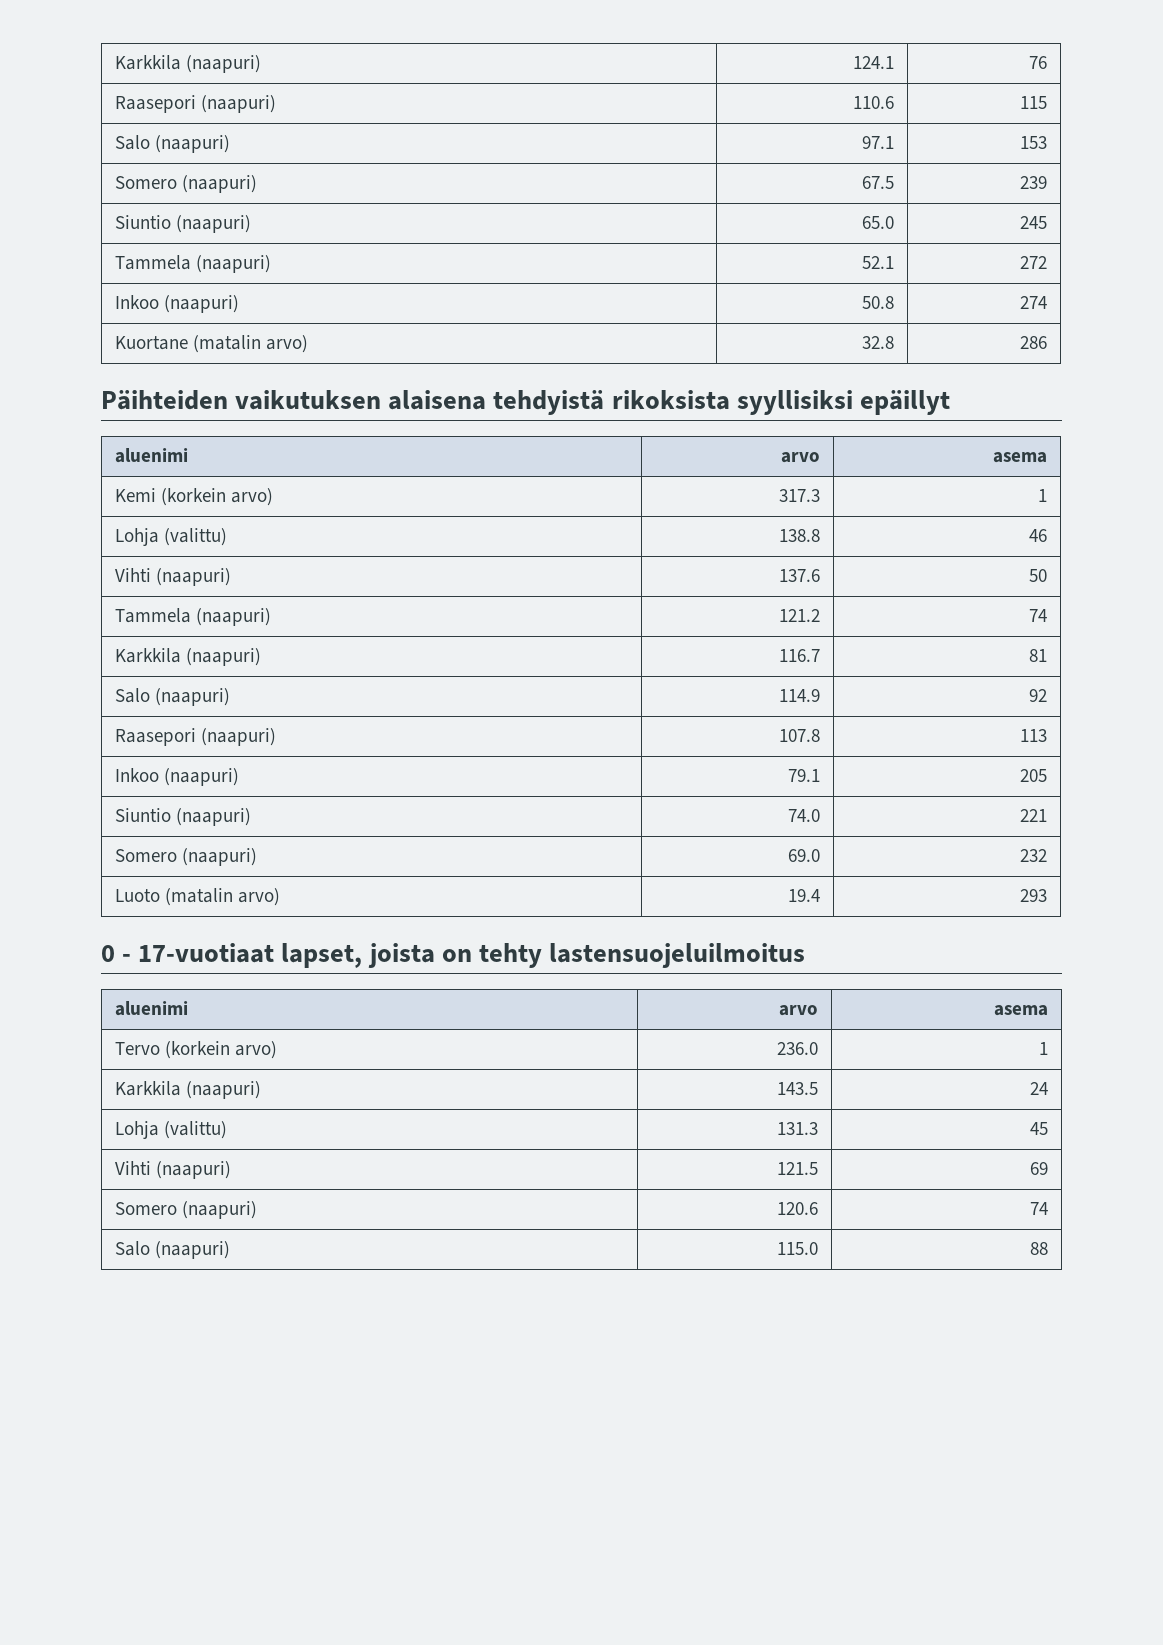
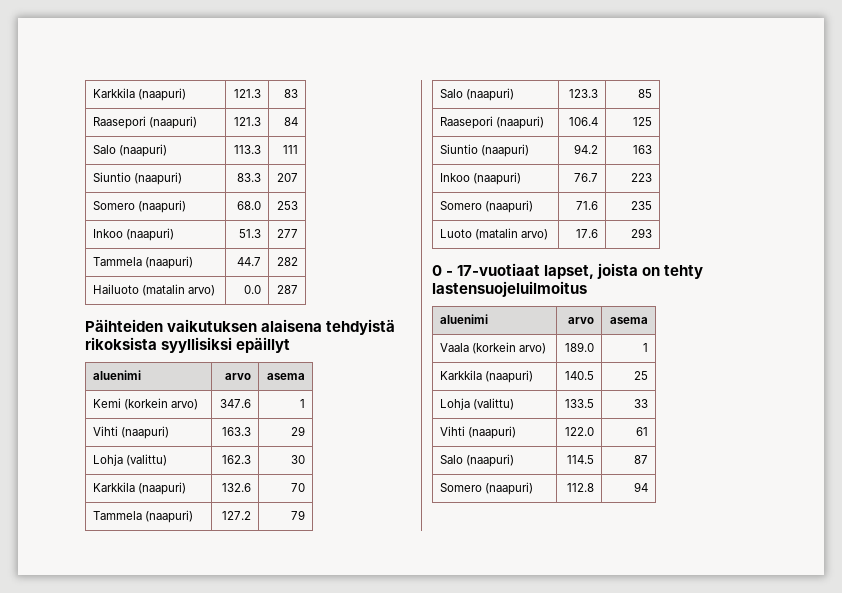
[115,55,262,73] [852,56,894,69] [1028,56,1047,69] [115,95,277,113] [852,96,894,109] [1019,96,1047,109] [115,135,231,153] [861,136,894,149] [1019,136,1047,149] [115,175,258,193] [861,176,894,189] [1019,176,1047,189] [115,215,252,233] [861,216,894,229] [1019,216,1047,229] [115,255,272,273] [861,256,894,269] [1019,256,1047,269] [115,295,240,313] [861,296,894,309] [1019,296,1047,309] [115,335,309,353] [861,336,894,349] [1019,336,1047,349] Karkkila (naapuri) | 124.1 | 76 // Raasepori (naapuri) | 110.6 | 115 // Salo (naapuri) | 97.1 | 153 // Somero (naapuri) | 67.5 | 239 // Siuntio (naapuri) | 65.0 | 245 // Tammela (naapuri) | 52.1 | 272 // Inkoo (naapuri) | 50.8 | 274 // Kuortane (matalin arvo) | 32.8 | 286 -> [92,88,186,101] [234,89,262,98] [284,89,299,98] [92,116,197,129] [234,117,262,126] [284,117,299,126] [92,144,167,157] [234,145,262,154] [283,145,299,154] [92,172,182,185] [237,173,262,182] [277,173,299,182] [92,200,186,213] [237,201,262,210] [277,201,299,210] [92,228,174,241] [239,229,262,238] [277,229,299,238] [92,256,193,269] [237,257,262,266] [277,257,299,266] [92,284,215,296] [244,285,262,294] [277,285,299,294] Karkkila (naapuri) | 121.3 | 83 // Raasepori (naapuri) | 121.3 | 84 // Salo (naapuri) | 113.3 | 111 // Siuntio (naapuri) | 83.3 | 207 // Somero (naapuri) | 68.0 | 253 // Inkoo (naapuri) | 51.3 | 277 // Tammela (naapuri) | 44.7 | 282 // Hailuoto (matalin arvo) | 0.0 | 287
[778,489,820,502] [1037,489,1047,502] [115,528,228,546] [778,529,820,542] [1028,529,1047,542] [115,568,232,586] [778,569,820,582] [1028,569,1047,582] [115,608,272,626] [778,609,820,622] [1028,609,1047,622] [115,648,262,666] [778,649,820,662] [1028,649,1047,662] [115,688,231,706] [778,689,820,702] [1028,689,1047,702] [115,728,277,746] [778,729,820,742] [1019,729,1047,742] [115,768,240,786] [787,769,820,782] [1019,769,1047,782] [115,808,252,826] [787,809,820,822] [1019,809,1047,822] [115,848,258,866] [787,849,820,862] [1019,849,1047,862] 317.3 | 1 // Lohja (valittu) | 138.8 | 46 // Vihti (naapuri) | 137.6 | 50 // Tammela (naapuri) | 121.2 | 74 // Karkkila (naapuri) | 116.7 | 81 // Salo (naapuri) | 114.9 | 92 // Raasepori (naapuri) | 107.8 | 113 // Inkoo (naapuri) | 79.1 | 205 // Siuntio (naapuri) | 74.0 | 221 // Somero (naapuri) | 69.0 | 232 -> [220,399,252,408] [300,399,306,408] [92,426,169,439] [222,427,252,436] [291,426,306,436] [92,454,167,466] [222,455,252,464] [291,455,306,464] [92,482,186,495] [222,483,252,492] [291,483,306,492] [92,510,193,523] [222,511,252,520] [291,510,306,520] [439,88,514,101] [569,89,599,98] [638,89,653,98] [439,116,544,129] [569,117,599,126] [633,117,653,126] [439,144,529,157] [574,144,599,154] [633,145,653,154] [439,172,521,185] [574,173,599,182] [631,173,653,182] [439,200,533,213] [576,201,599,210] [631,201,653,210] 347.6 | 1 // Vihti (naapuri) | 163.3 | 29 // Lohja (valittu) | 162.3 | 30 // Karkkila (naapuri) | 132.6 | 70 // Tammela (naapuri) | 127.2 | 79 // Salo (naapuri) | 123.3 | 85 // Raasepori (naapuri) | 106.4 | 125 // Siuntio (naapuri) | 94.2 | 163 // Inkoo (naapuri) | 76.7 | 223 // Somero (naapuri) | 71.6 | 235
[787,889,820,902] 19.4 -> [576,229,599,238] 17.6
[115,1041,278,1059] [776,1042,818,1055] Tervo (korkein arvo) | 236.0 -> [439,342,546,354] [565,342,595,352] Vaala (korkein arvo) | 189.0
[776,1082,818,1095] [1029,1082,1048,1095] [115,1121,228,1139] [776,1122,818,1135] [1029,1122,1048,1135] [115,1161,232,1179] [776,1162,818,1175] [1029,1162,1048,1175] [115,1201,258,1219] [776,1202,818,1215] [1029,1202,1048,1215] [115,1241,231,1259] [776,1242,818,1255] [1029,1242,1048,1255] 143.5 | 24 // Lohja (valittu) | 131.3 | 45 // Vihti (naapuri) | 121.5 | 69 // Somero (naapuri) | 120.6 | 74 // Salo (naapuri) | 115.0 | 88 -> [565,371,595,380] [634,371,649,380] [439,398,514,410] [565,399,595,408] [634,399,649,408] [439,426,516,439] [565,427,595,436] [636,427,649,436] [439,454,514,467] [567,455,595,464] [634,455,649,464] [439,482,533,495] [567,483,595,492] [634,482,649,492] 140.5 | 25 // Lohja (valittu) | 133.5 | 33 // Vihti (naapuri) | 122.0 | 61 // Salo (naapuri) | 114.5 | 87 // Somero (naapuri) | 112.8 | 94

